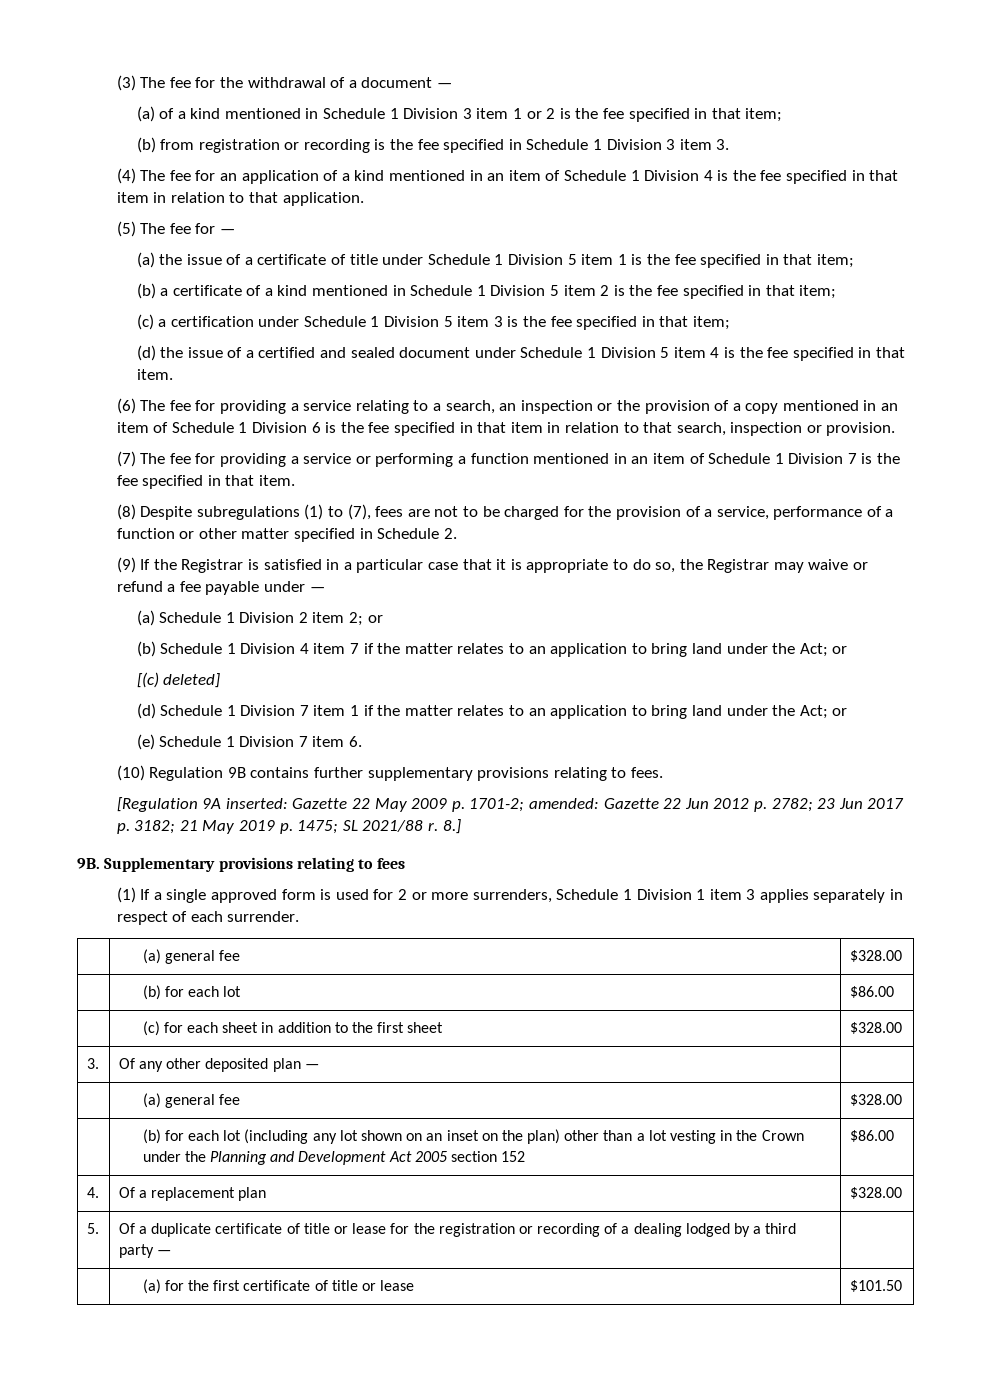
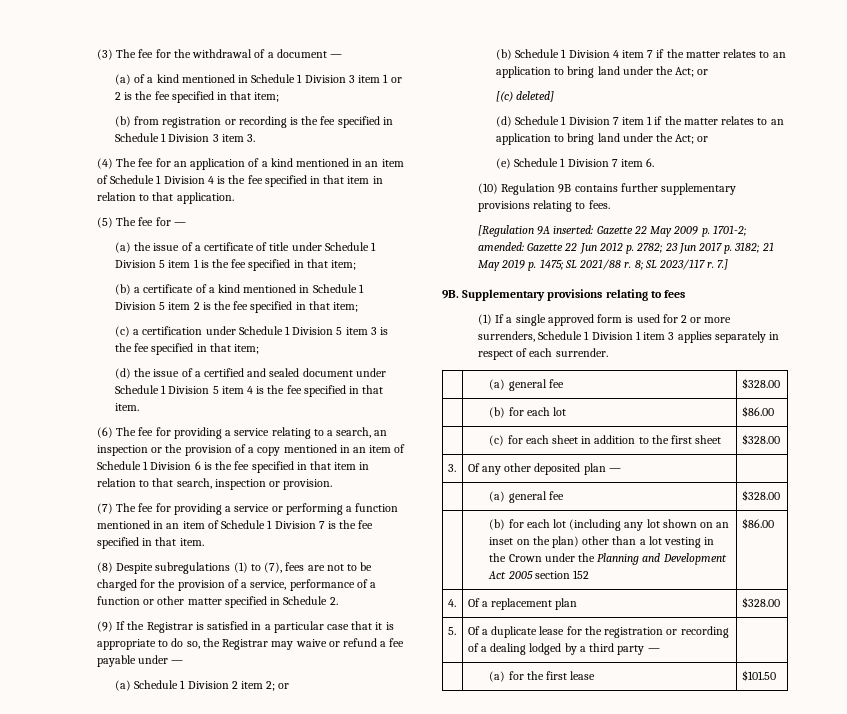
[442,819,461,834] 8.] -> [634,259,729,270] 8; SL 2023/117 r. 7.]
[215,1223,348,1234] certificate of title or -> (538, 632) none
[243,1280,376,1291] certificate of title or -> (567, 675) none

